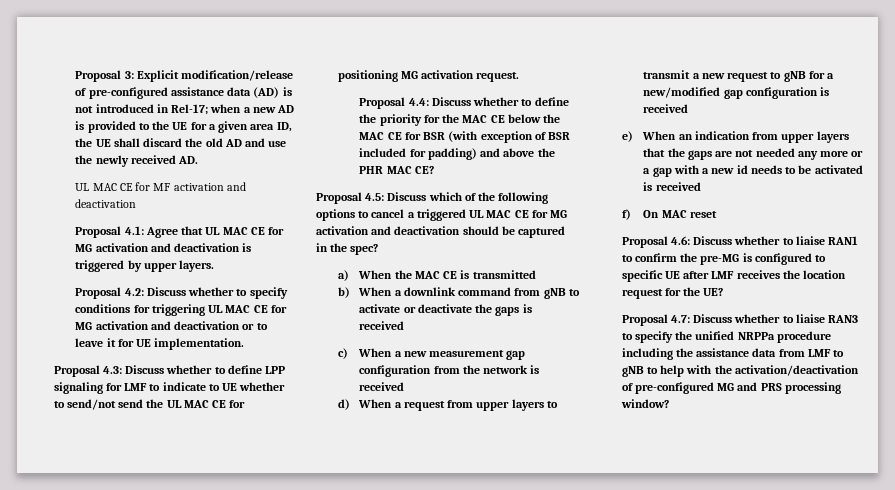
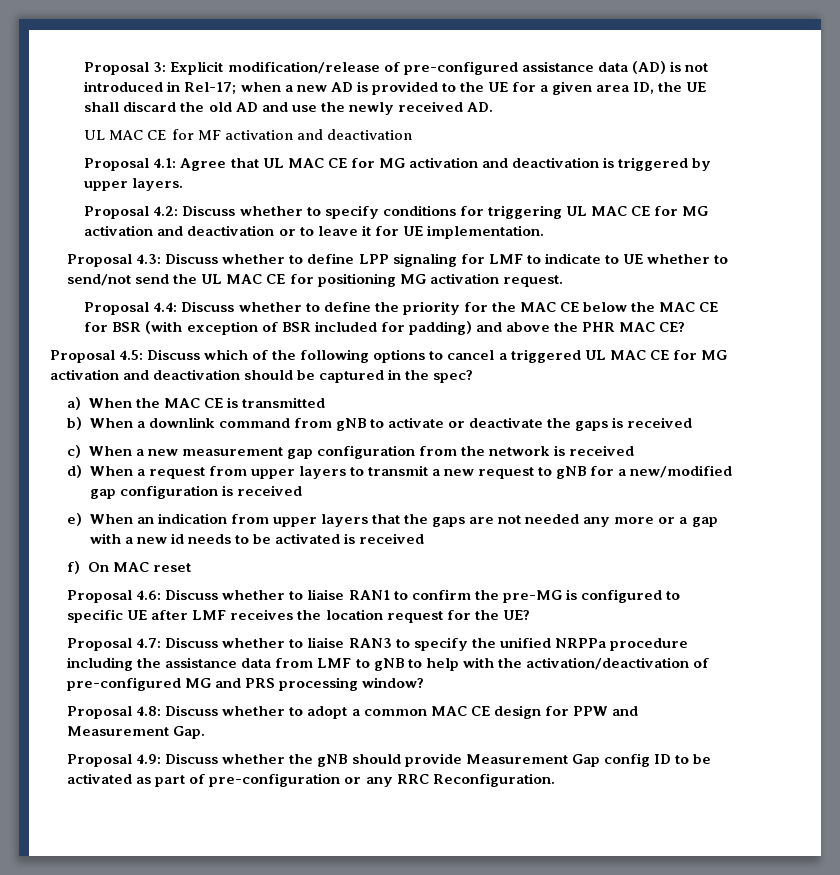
(669, 403) none -> [67,705,638,719] [67,726,206,739] [67,753,711,767] [67,773,555,787] // Proposal 4.8: Discuss whether to adopt a common MAC CE design for PPW and Measurement Gap. // Proposal 4.9: Discuss whether the gNB should provide Measurement Gap config ID to be activated as part of pre-configuration or any RRC Reconfiguration.

